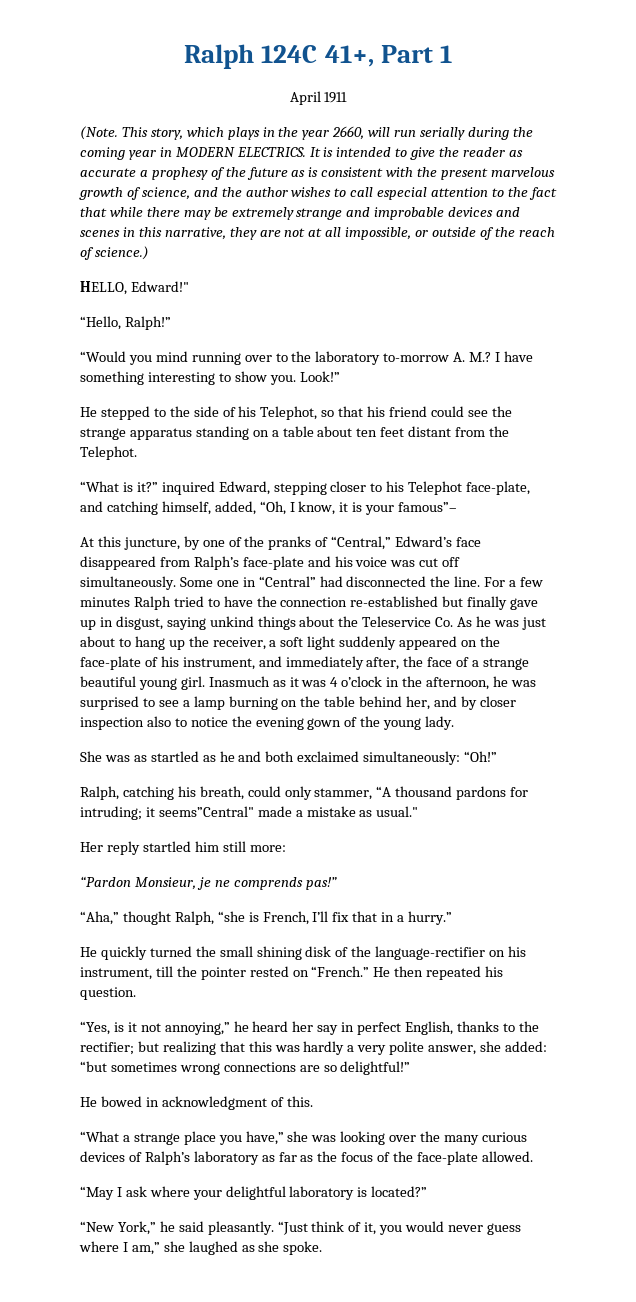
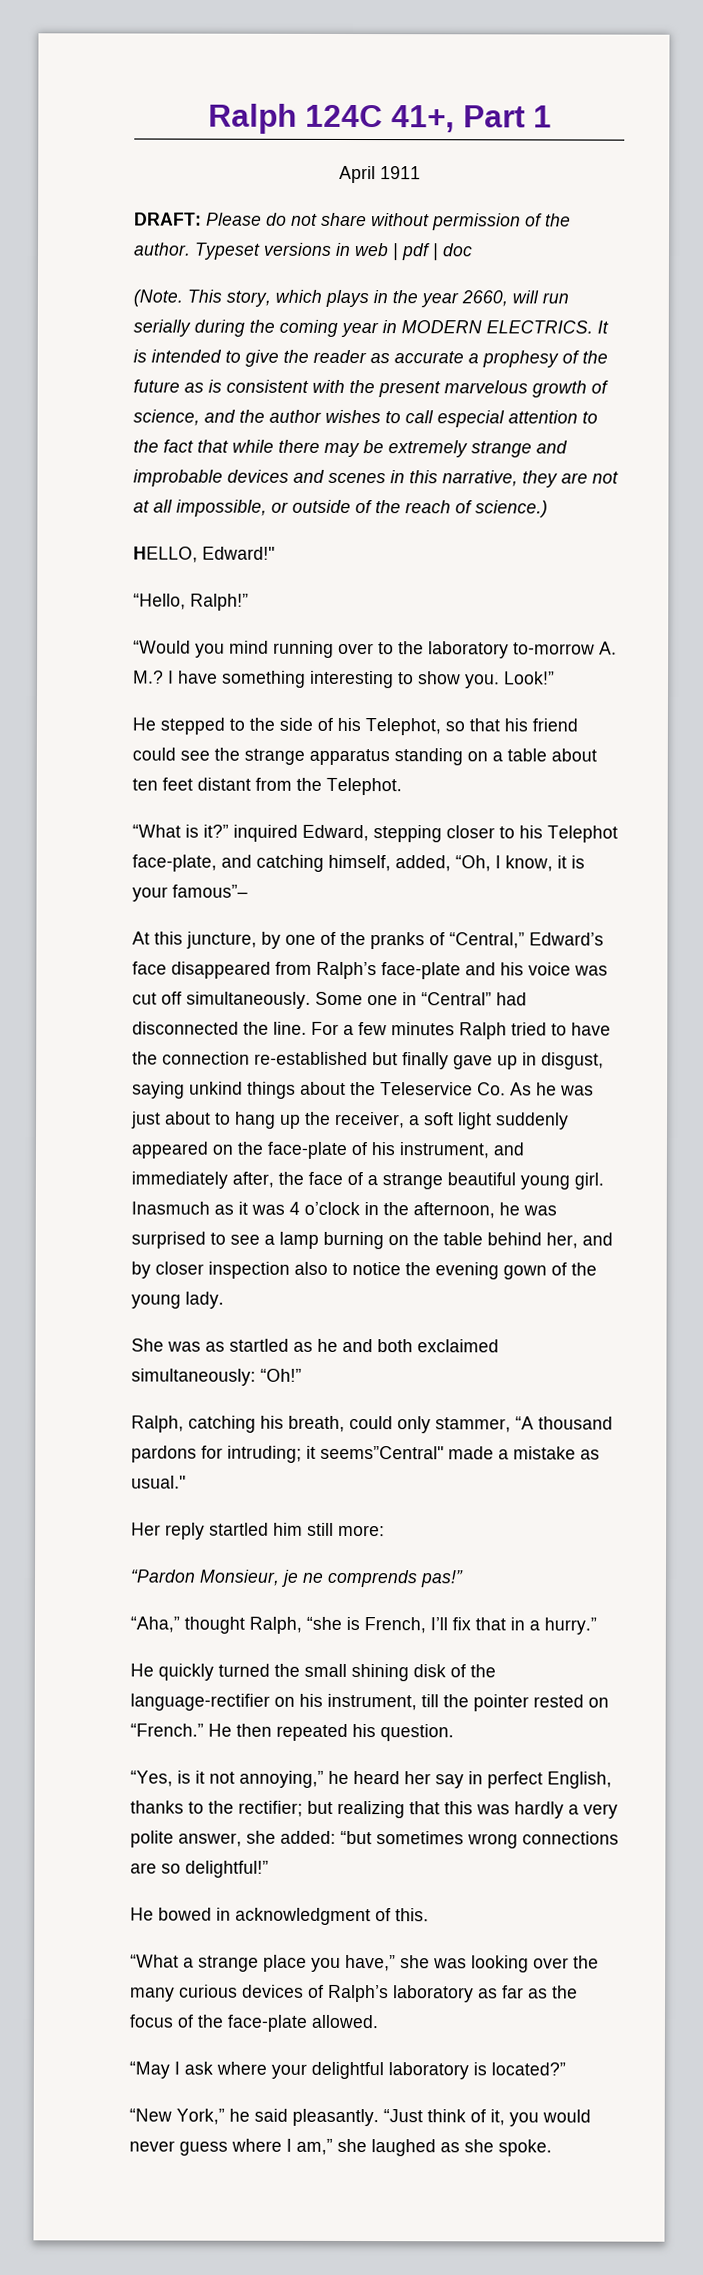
(348, 97) none -> [134,212,571,231] [134,242,473,261] // DRAFT: Please do not share without permission of the author. Typeset versions in web | pdf | doc

